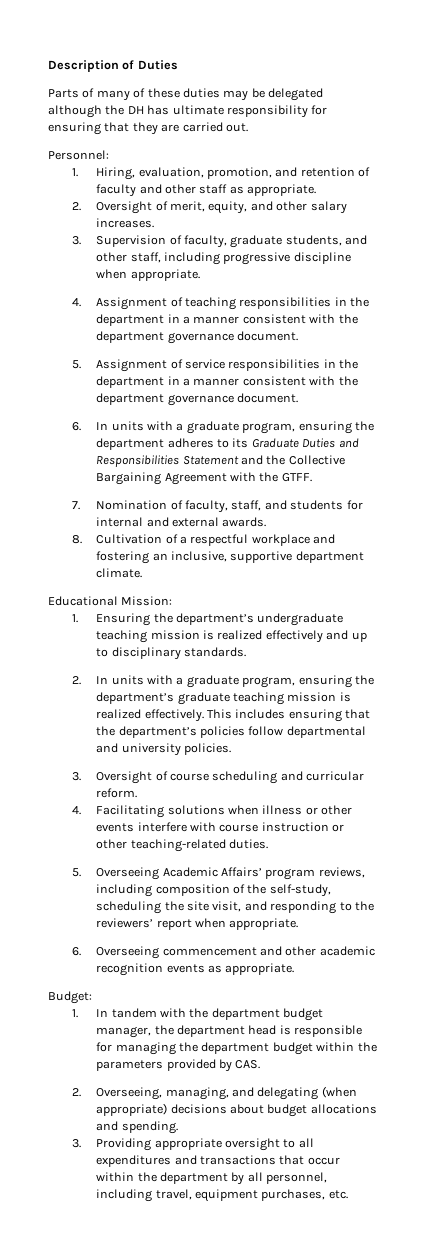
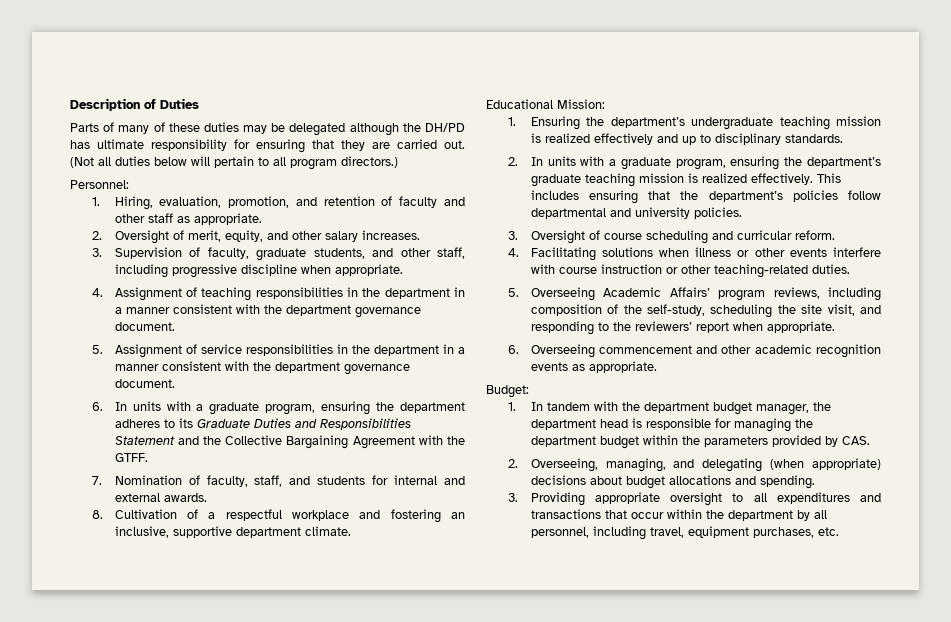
[127,106,144,114] DH -> [425,123,466,132] DH/PD
(248, 127) none -> [70,156,398,170] (Not all duties below will pertain to all program directors.)

